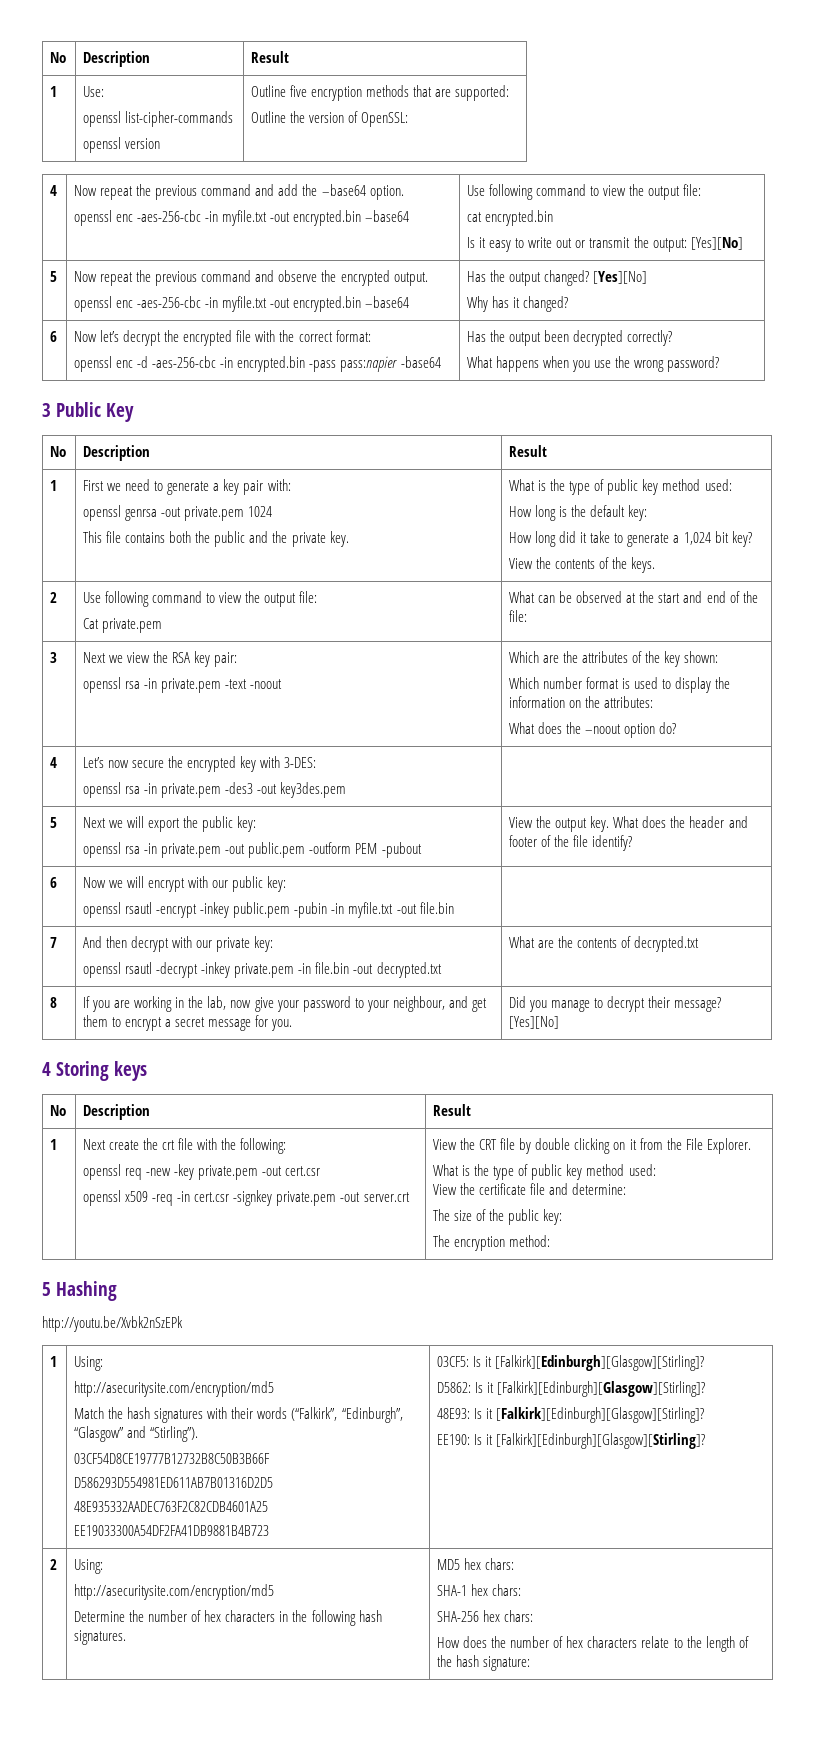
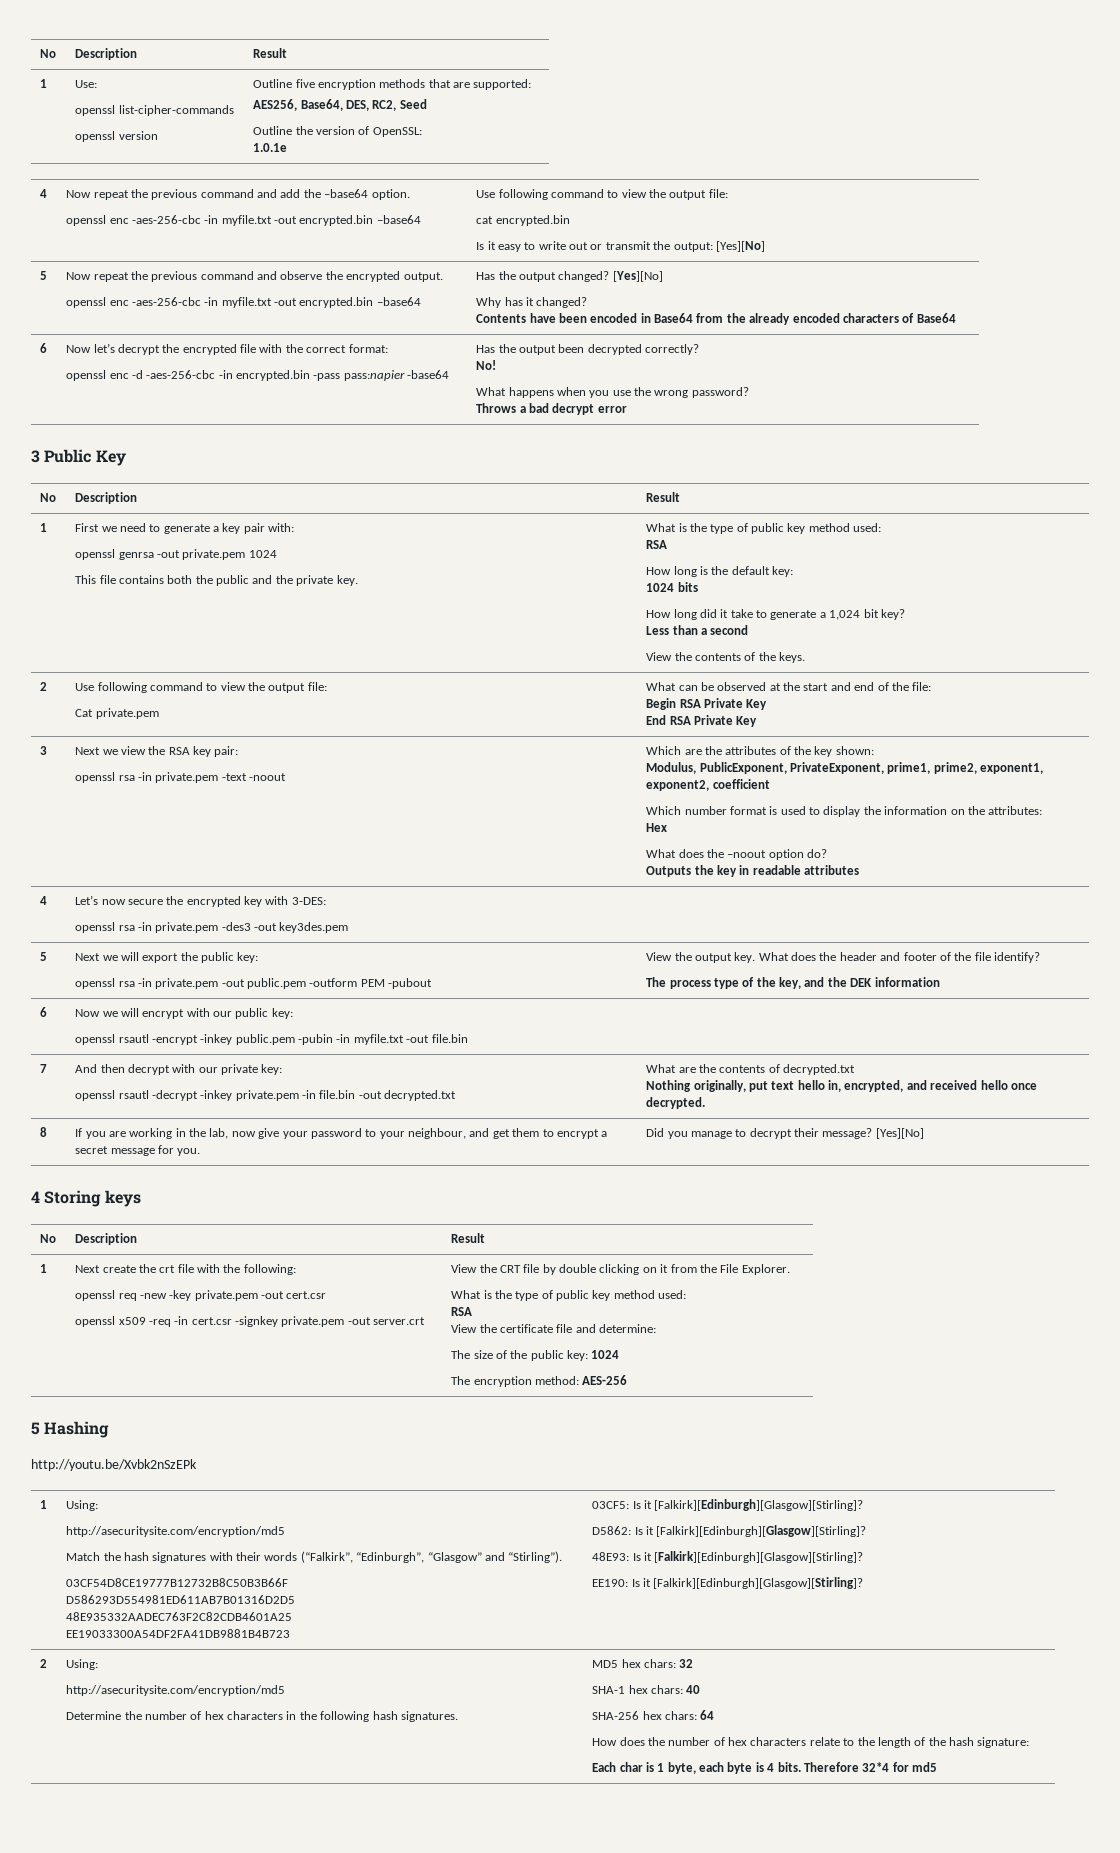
(510, 93) none -> [253,99,427,111] // AES256, Base64, DES, RC2, Seed
(409, 119) none -> [253,143,288,152] // 1.0.1e
(569, 304) none -> [476,313,956,325] // Contents have been encoded in Base64 from the already encoded characters of Base64
(673, 338) none -> [476,360,497,370] // No!
(720, 364) none -> [476,403,627,415] // Throws a bad decrypt error
(732, 485) none -> [646,540,668,549] // RSA
(648, 513) none -> [646,582,698,592] // 1024 bits
(752, 539) none -> [646,625,749,635] // Less than a second
(528, 616) none -> [646,698,768,710] [646,715,758,727] // Begin RSA Private Key // End RSA Private Key
(719, 657) none -> [646,762,1044,774] [646,779,770,791] // Modulus, PublicExponent, PrivateExponent, prime1, prime2, exponent1, exponent2, coefficient
(654, 702) none -> [646,823,668,832] // Hex
(677, 728) none -> [646,865,860,877] // Outputs the key in readable attributes
(633, 843) none -> [646,977,940,989] // The process type of the key, and the DEK information
(700, 944) none -> [646,1080,1037,1092] [646,1097,706,1109] // Nothing originally, put text hello in, encrypted, and received hello once decrypted.
(656, 1170) none -> [451,1307,473,1316] // RSA
(563, 1217) none -> [591,1350,620,1359] 1024
(551, 1241) none -> [582,1375,628,1385] AES-256
(515, 1564) none -> [679,1659,694,1668] 32
(522, 1590) none -> [686,1685,701,1694] 40
(534, 1616) none -> [700,1710,715,1720] 64
(531, 1663) none -> [592,1762,938,1774] // Each char is 1 byte, each byte is 4 bits. Therefore 32*4 for md5

